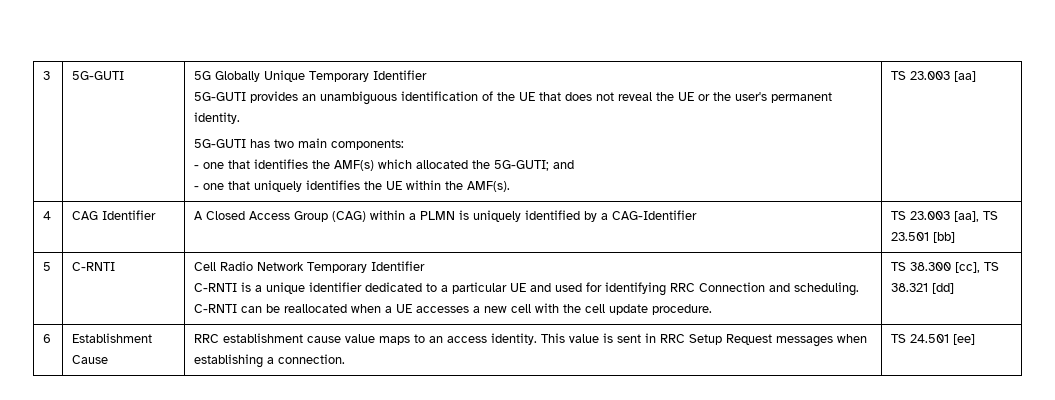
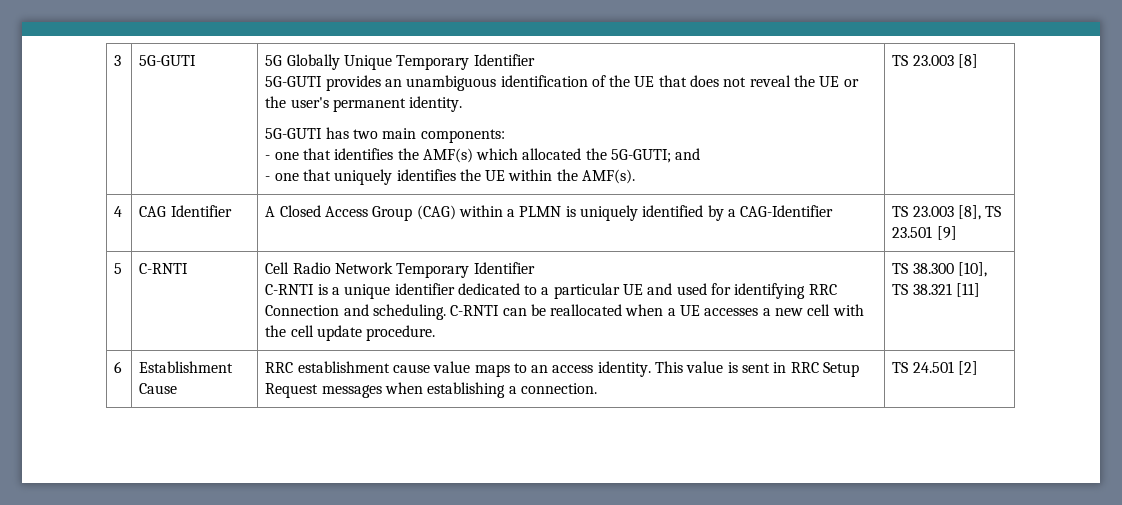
[954,71,977,82] [aa] -> [957,54,978,68] [8]
[954,211,980,222] [aa], -> [957,205,981,220] [8],
[933,232,956,243] [bb] -> [936,226,957,240] [9]
[955,262,981,273] [cc], -> [957,262,987,277] [10],
[932,283,955,294] [dd] -> [955,283,980,297] [11]
[953,334,976,345] [ee] -> [957,361,978,375] [2]

